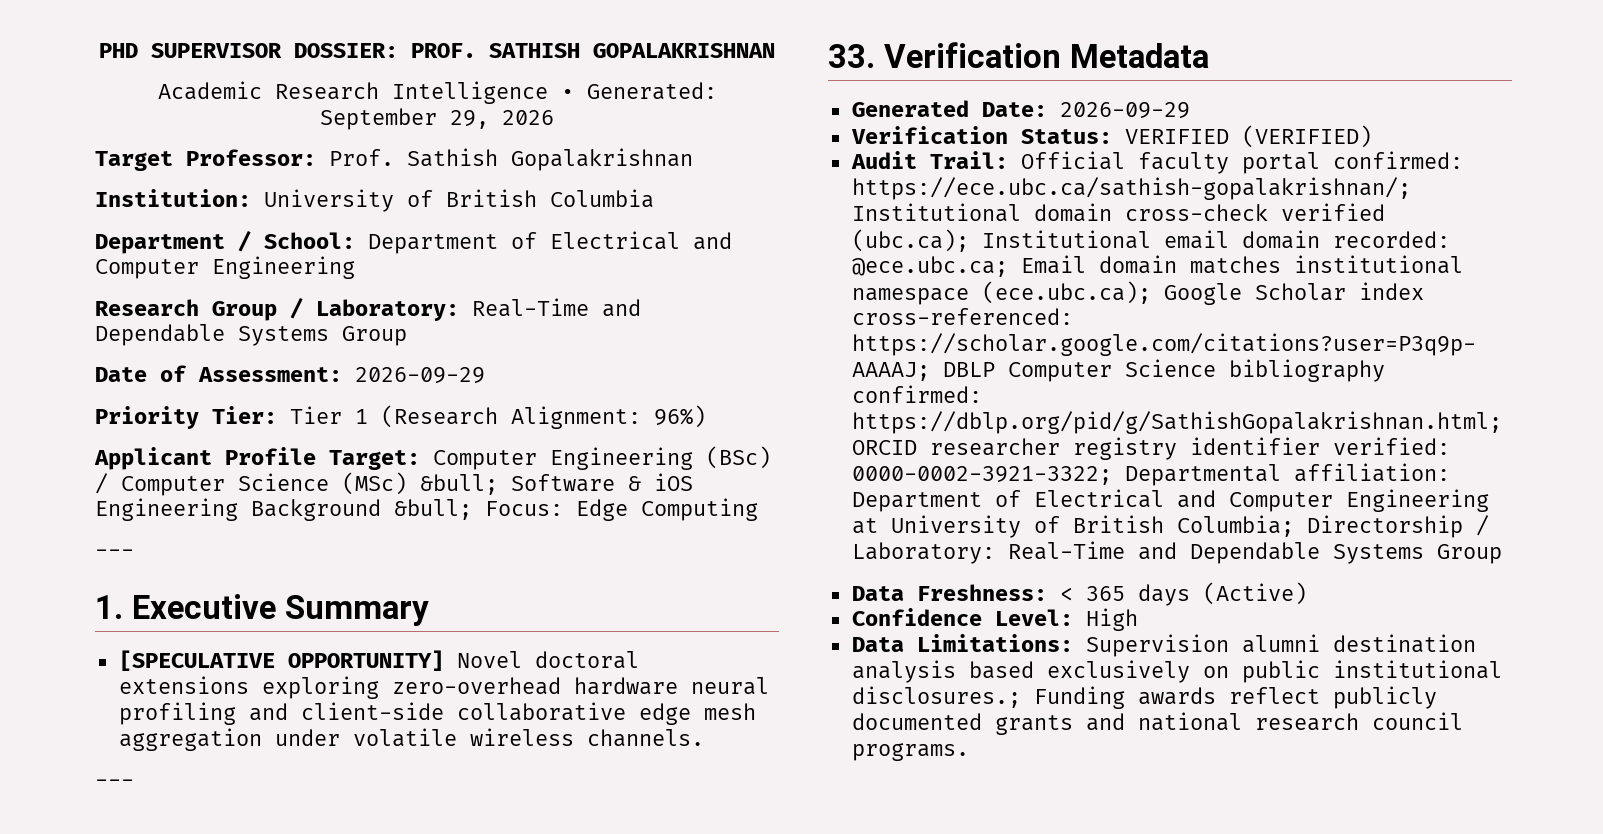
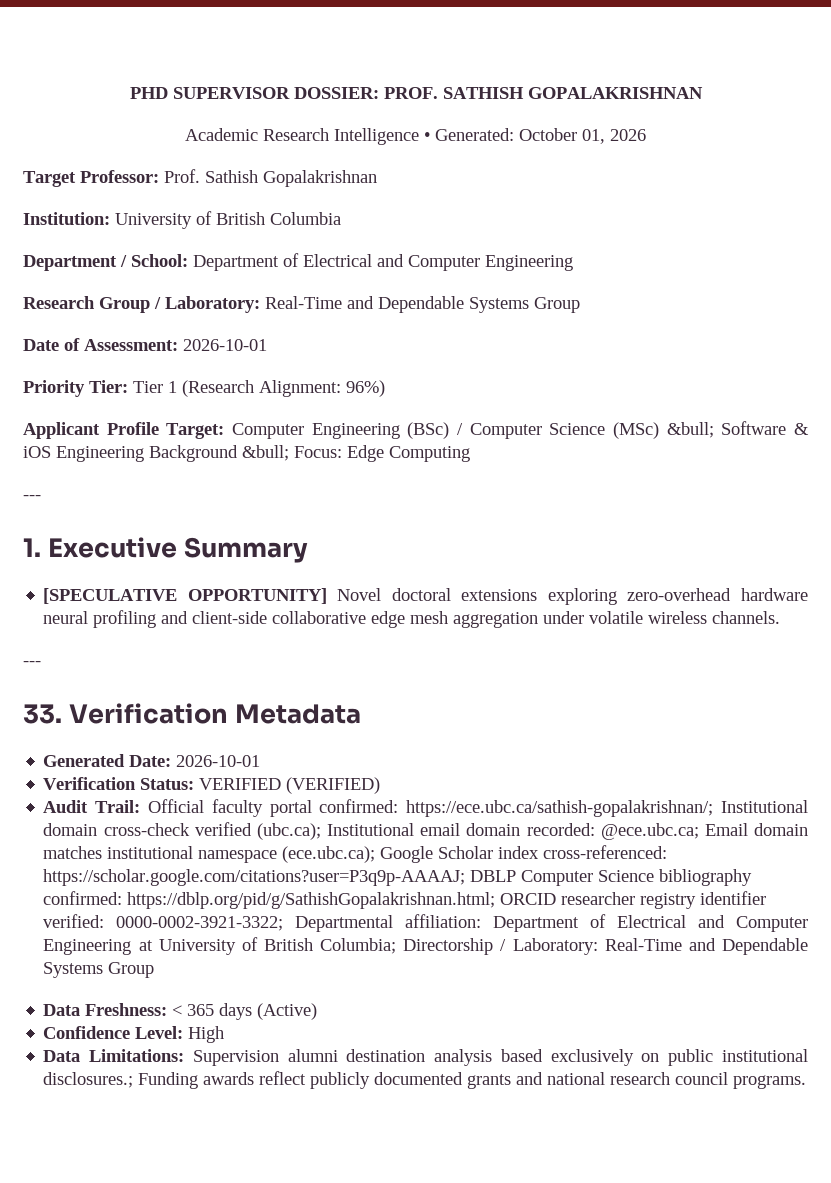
[320,108,489,130] September 29, -> [519,128,605,144] October 01,
[355,367,485,384] 2026-09-29 -> [183,339,267,351] 2026-10-01
[1059,102,1190,119] 2026-09-29 -> [176,755,261,767] 2026-10-01

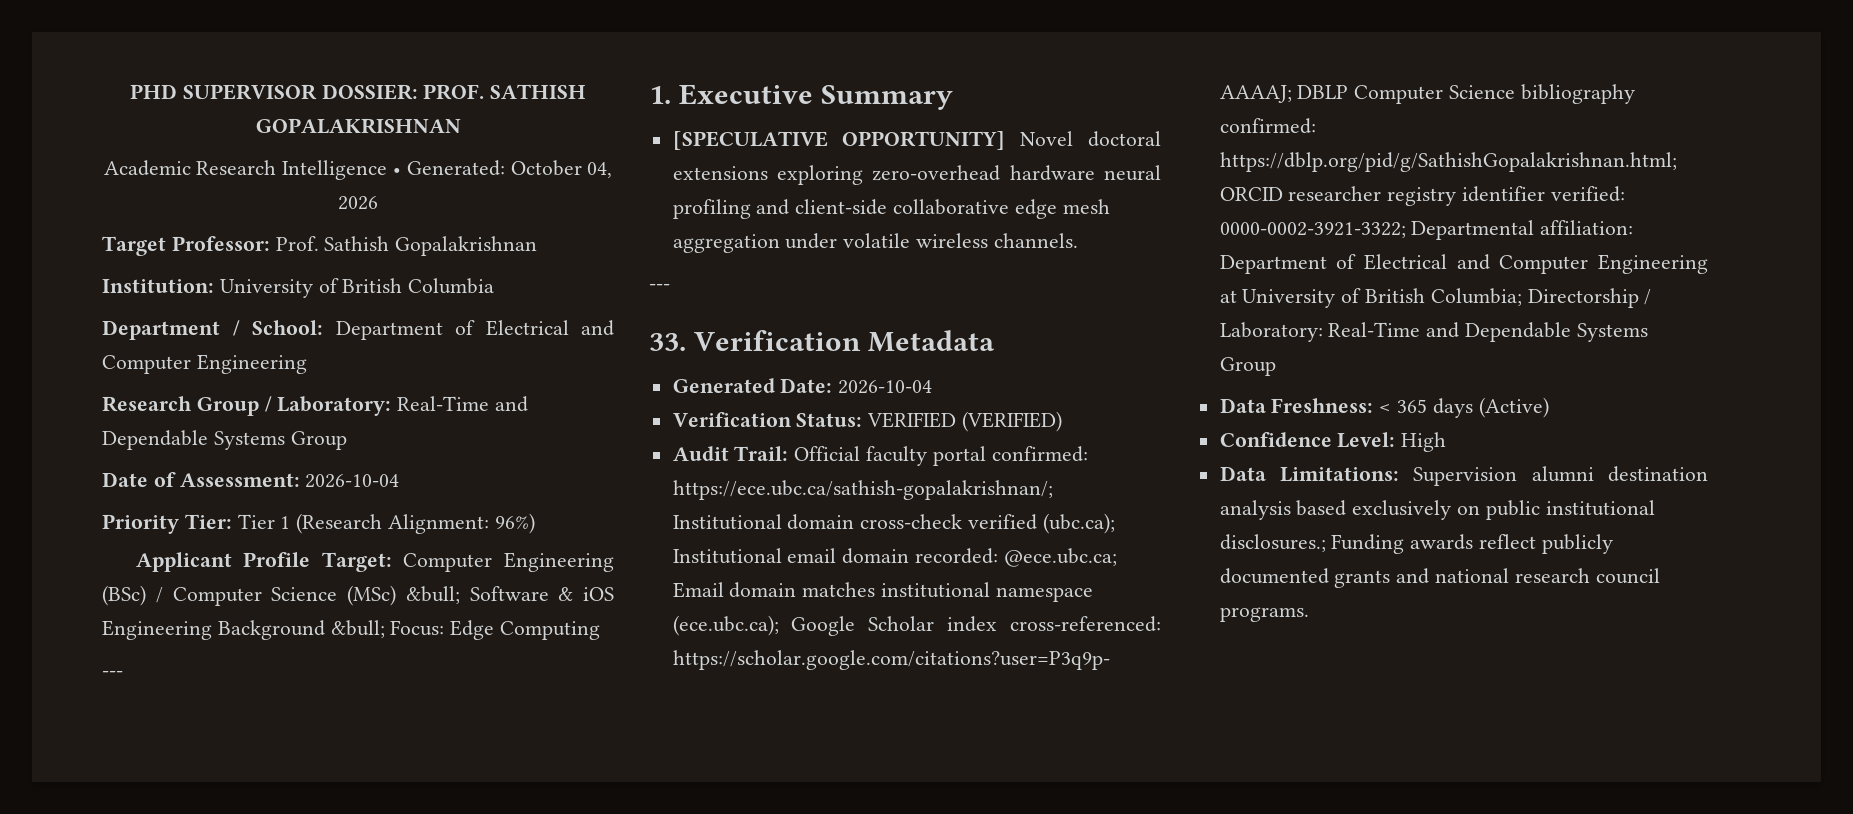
[582,129,605,144] 01, -> [587,162,613,178] 04,
[183,339,267,351] 2026-10-01 -> [305,474,400,488] 2026-10-04
[176,755,261,767] 2026-10-01 -> [838,380,933,394] 2026-10-04

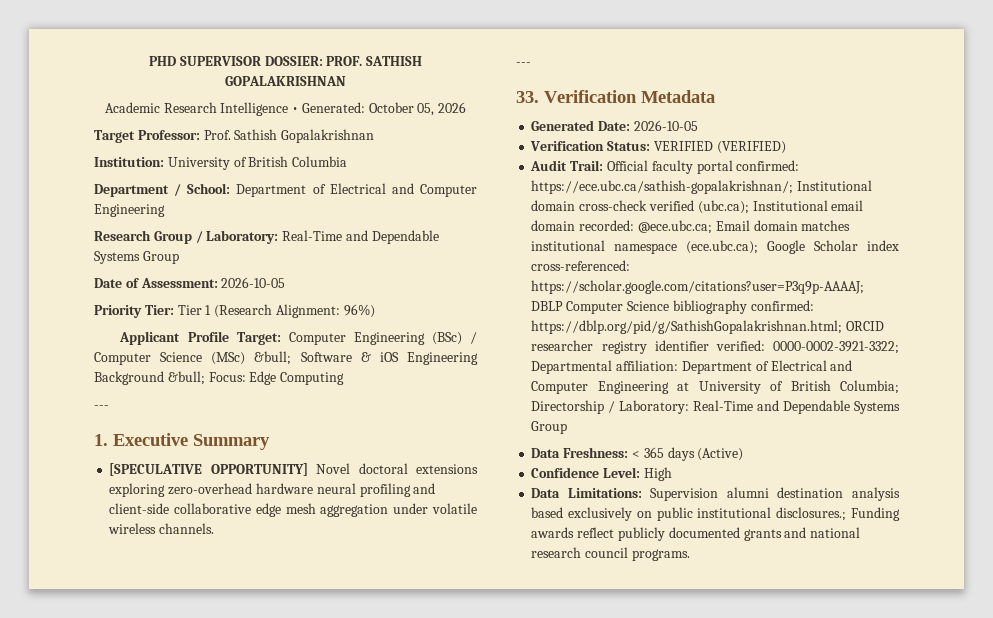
[587,162,613,178] 04, -> [417,103,435,116] 05,
[305,474,400,488] 2026-10-04 -> [221,277,286,288] 2026-10-05
[838,380,933,394] 2026-10-04 -> [633,120,698,131] 2026-10-05

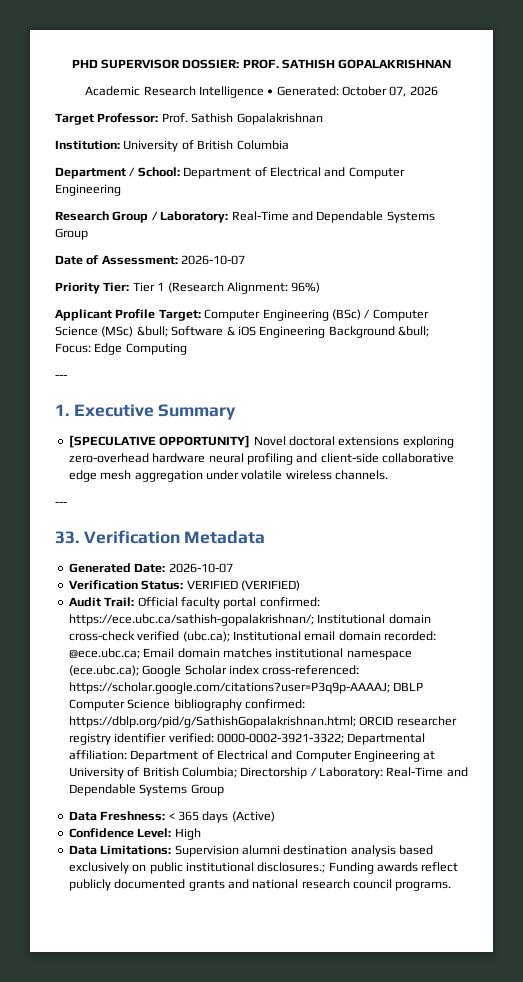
[417,103,435,116] 05, -> [389,86,407,97] 07,
[221,277,286,288] 2026-10-05 -> [181,255,246,265] 2026-10-07
[633,120,698,131] 2026-10-05 -> [168,563,233,573] 2026-10-07

